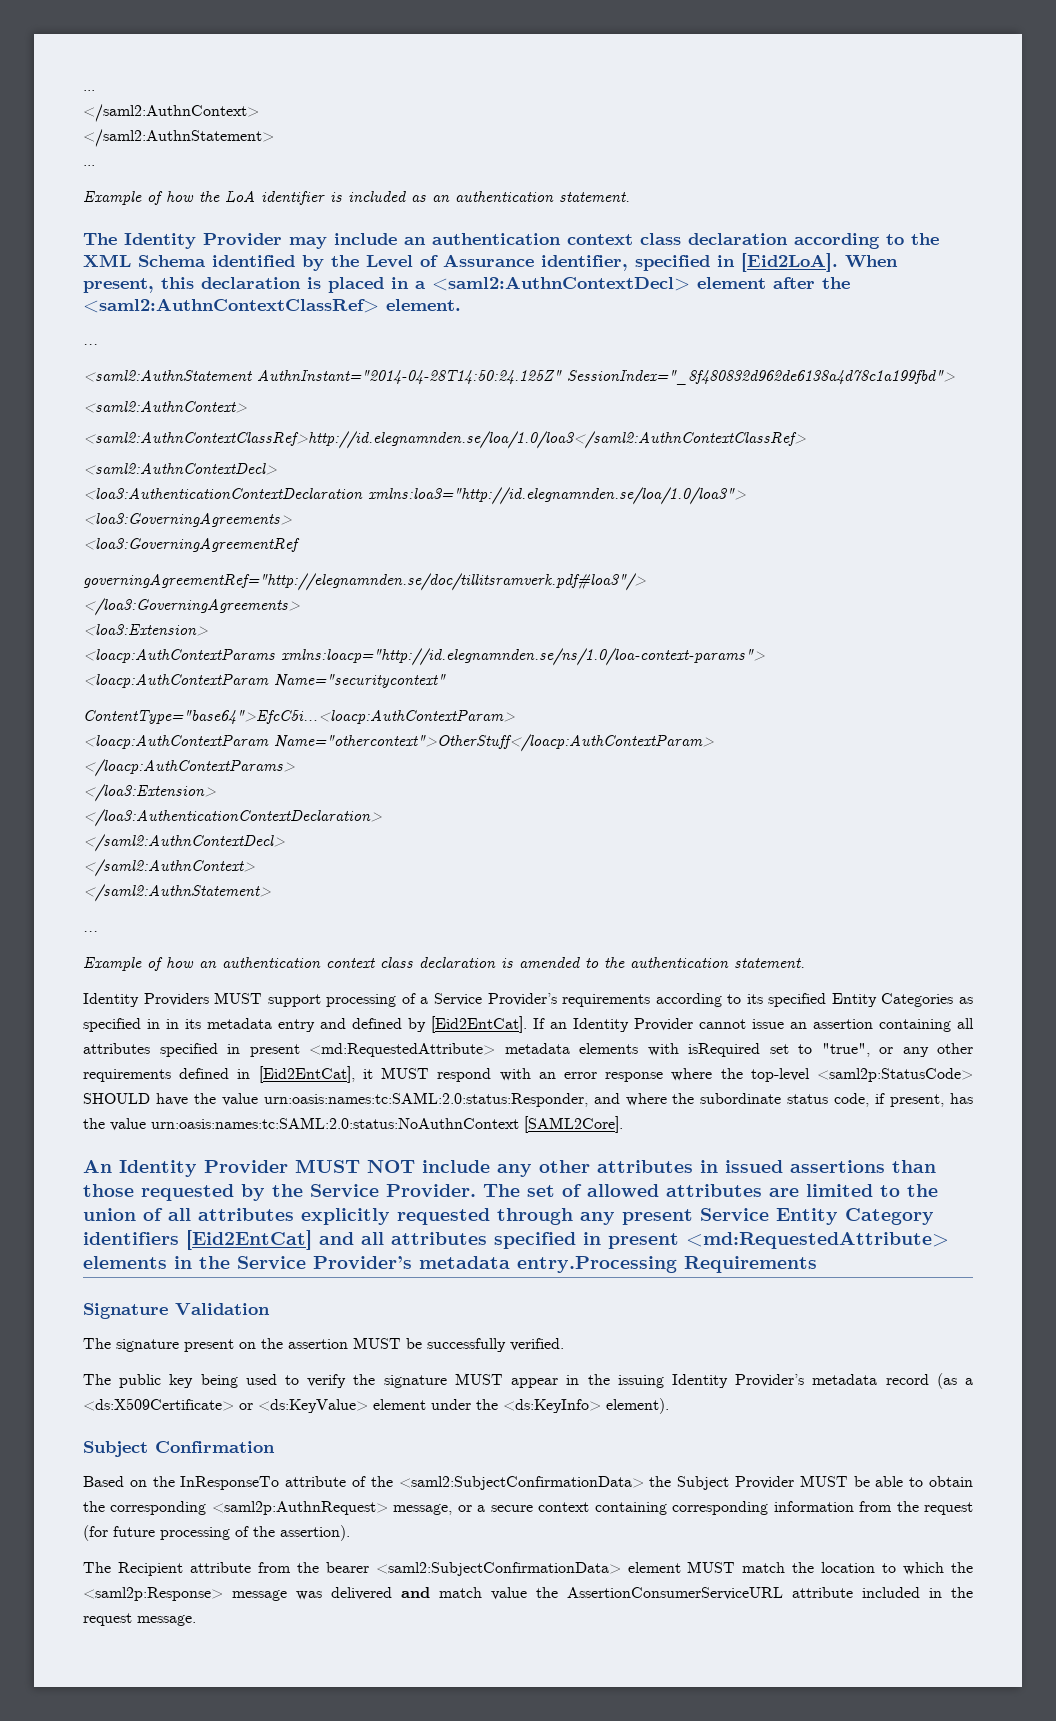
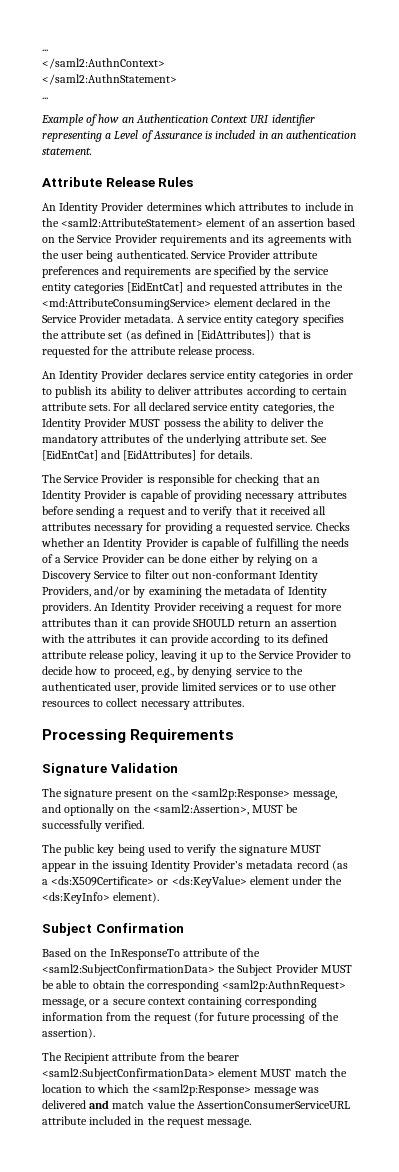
[199,190,325,205] the LoA identifier -> [121,114,315,126] [42,130,203,142] an Authentication Context URI identifier representing a Level of Assurance
[411,195,426,202] as -> [258,131,268,139] in
[83,233,939,249] [83,253,898,272] [83,276,850,293] [83,298,461,313] [83,344,98,345] [83,369,955,385] [83,400,247,413] [83,431,806,449] [83,462,277,475] [83,487,746,505] [83,512,292,527] [83,537,300,552] [83,573,646,591] [83,598,300,616] [83,624,208,636] [83,648,765,666] [83,673,446,688] [83,709,515,724] [83,734,714,752] [83,759,295,777] [83,784,216,802] [83,809,382,827] [83,834,285,852] [83,859,255,877] [83,884,271,902] [83,931,98,932] [83,957,805,971] [83,992,973,1007] [83,1016,974,1033] [83,1043,973,1057] [83,1066,973,1083] [83,1092,973,1107] [83,1116,623,1133] [83,1159,936,1177] [83,1184,938,1201] [83,1208,934,1225] [83,1230,949,1250] [83,1256,677,1273] The Identity Provider may include an authentication context class declaration according to the XML Schema identified by the Level of Assurance identifier, specified in [Eid2LoA]. When present, this declaration is placed in a <saml2:AuthnContextDecl> element after the <saml2:AuthnContextClassRef> element. // ... // <saml2:AuthnStatement AuthnInstant="2014-04-28T14:50:24.125Z" SessionIndex="_8f480832d962de6138a4d78c1a199fbd"> // <saml2:AuthnContext> // <saml2:AuthnContextClassRef>http://id.elegnamnden.se/loa/1.0/loa3</saml2:AuthnContextClassRef> // <saml2:AuthnContextDecl> // <loa3:AuthenticationContextDeclaration xmlns:loa3="http://id.elegnamnden.se/loa/1.0/loa3"> // <loa3:GoverningAgreements> // <loa3:GoverningAgreementRef // governingAgreementRef="http://elegnamnden.se/doc/tillitsramverk.pdf#loa3"/> // </loa3:GoverningAgreements> // <loa3:Extension> // <loacp:AuthContextParams xmlns:loacp="http://id.elegnamnden.se/ns/1.0/loa-context-params"> // <loacp:AuthContextParam Name="securitycontext" // ContentType="base64">EfcC5i…<loacp:AuthContextParam> // <loacp:AuthContextParam Name="othercontext">OtherStuff</loacp:AuthContextParam> // </loacp:AuthContextParams> // </loa3:Extension> // </loa3:AuthenticationContextDeclaration> // </saml2:AuthnContextDecl> // </saml2:AuthnContext> // </saml2:AuthnStatement> // ... // Example of how an authentication context class declaration is amended to the authentication statement. // Identity Providers MUST support processing of a Service Provider’s requirements according to its specified Entity Categories as specified in in its metadata entry and defined by [Eid2EntCat]. If an Identity Provider cannot issue an assertion containing all attributes specified in present <md:RequestedAttribute> metadata elements with isRequired set to "true", or any other requirements defined in [Eid2EntCat], it MUST respond with an error response where the top-level <saml2p:StatusCode> SHOULD have the value urn:oasis:names:tc:SAML:2.0:status:Responder, and where the subordinate status code, if present, has the value urn:oasis:names:tc:SAML:2.0:status:NoAuthnContext [SAML2Core]. // An Identity Provider MUST NOT include any other attributes in issued assertions than those requested by the Service Provider. The set of allowed attributes are limited to the union of all attributes explicitly requested through any present Service Entity Category identifiers [Eid2EntCat] and all attributes specified in present <md:RequestedAttribute> elements in the Service Provider’s metadata entry.Processing -> [42,177,194,187] [42,202,354,214] [42,218,356,227] [42,234,352,246] [42,250,319,262] [42,266,329,278] [42,282,343,294] [42,298,331,310] [42,314,344,326] [42,330,311,341] [42,346,255,358] [42,370,353,382] [42,386,348,398] [42,402,335,414] [42,418,324,430] [42,434,327,446] [42,450,252,461] [42,474,320,486] [42,490,347,502] [42,506,327,518] [42,522,350,534] [41,538,350,550] [42,554,318,566] [42,570,319,582] [42,586,327,598] [42,602,342,614] [42,618,337,630] [41,634,329,646] [42,650,352,662] [42,666,304,678] [42,682,336,694] [42,698,244,710] [42,729,126,743] Attribute Release Rules // An Identity Provider determines which attributes to include in the <saml2:AttributeStatement> element of an assertion based on the Service Provider requirements and its agreements with the user being authenticated. Service Provider attribute preferences and requirements are specified by the service entity categories [EidEntCat] and requested attributes in the <md:AttributeConsumingService> element declared in the Service Provider metadata. A service entity category specifies the attribute set (as defined in [EidAttributes]) that is requested for the attribute release process. // An Identity Provider declares service entity categories in order to publish its ability to deliver attributes according to certain attribute sets. For all declared service entity categories, the Identity Provider MUST possess the ability to deliver the mandatory attributes of the underlying attribute set. See [EidEntCat] and [EidAttributes] for details. // The Service Provider is responsible for checking that an Identity Provider is capable of providing necessary attributes before sending a request and to verify that it received all attributes necessary for providing a requested service. Checks whether an Identity Provider is capable of fulfilling the needs of a Service Provider can be done either by relying on a Discovery Service to filter out non-conformant Identity Providers, and/or by examining the metadata of Identity providers. An Identity Provider receiving a request for more attributes than it can provide SHOULD return an assertion with the attributes it can provide according to its defined attribute release policy, leaving it up to the Service Provider to decide how to proceed, e.g., by denying service to the authenticated user, provide limited services or to use other resources to collect necessary attributes. // Processing
[288,1339,348,1349] assertion -> [191,788,338,800] [42,804,249,816] <saml2p:Response> message, and optionally on the <saml2:Assertion>,

